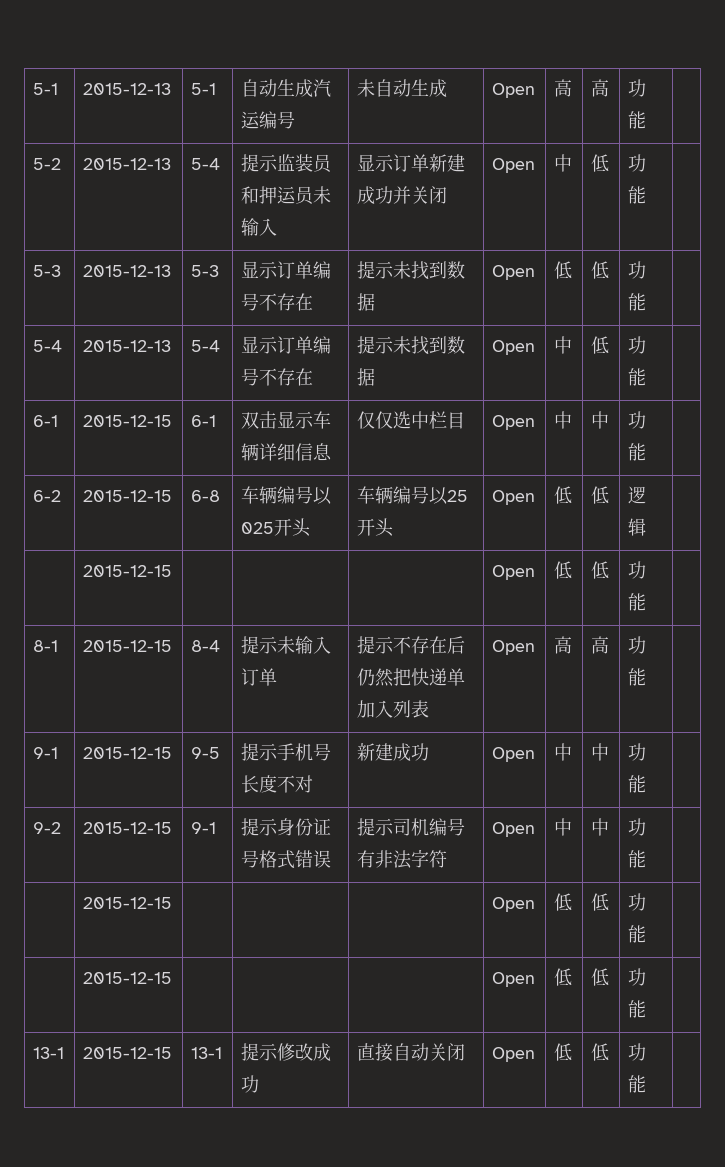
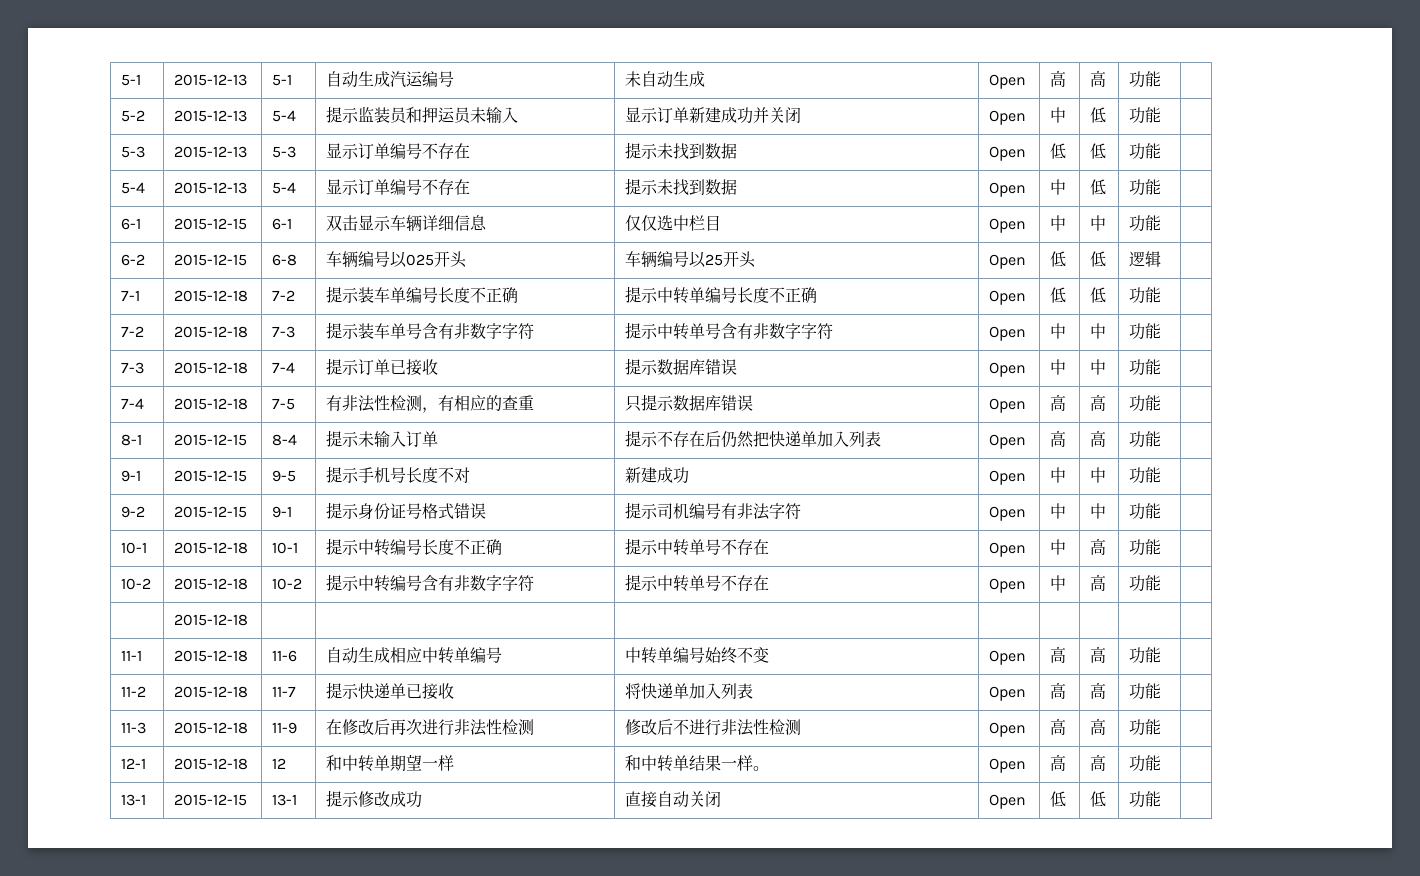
[83,565,173,577] [492,565,536,580] [554,561,573,579] [591,561,610,579] | 2015-12-15 | | | | Open | 低 | 低 -> [121,290,141,301] [174,290,249,302] [272,290,296,301] [326,286,519,303] [625,286,818,304] [989,290,1027,305] [1050,287,1067,303] [1090,287,1107,303] [1129,287,1162,304] [121,326,145,337] [174,326,249,338] [272,326,296,338] [326,322,535,339] [625,322,834,340] [989,326,1027,341] [1050,323,1067,339] [1090,323,1107,339] [1129,323,1162,340] [121,362,145,374] [174,362,249,374] [272,362,296,373] [326,358,439,376] [625,358,738,375] [989,362,1027,377] [1050,359,1067,375] [1090,359,1107,375] [1129,359,1162,376] [121,398,145,409] [174,398,249,410] [272,398,296,410] [326,395,535,413] [625,394,754,412] [989,398,1027,413] [1050,394,1067,411] [1090,394,1107,411] 7-1 | 2015-12-18 | 7-2 | 提示装车单编号长度不正确 | 提示中转单编号长度不正确 | Open | 低 | 低 | 功能 | // 7-2 | 2015-12-18 | 7-3 | 提示装车单号含有非数字字符 | 提示中转单号含有非数字字符 | Open | 中 | 中 | 功能 | // 7-3 | 2015-12-18 | 7-4 | 提示订单已接收 | 提示数据库错误 | Open | 中 | 中 | 功能 | // 7-4 | 2015-12-18 | 7-5 | 有非法性检测，有相应的查重 | 只提示数据库错误 | Open | 高 | 高
[83,897,173,909] [492,897,536,912] [554,893,573,911] [591,893,610,911] [628,893,647,911] [628,925,647,943] [83,972,173,984] [492,972,536,987] [554,968,573,986] [591,968,610,986] | 2015-12-15 | | | | Open | 低 | 低 | 功能 | // | 2015-12-15 | | | | Open | 低 | 低 -> [121,542,148,554] [174,542,249,554] [272,542,299,554] [326,538,503,556] [625,538,770,556] [989,542,1027,557] [1050,539,1067,555] [1090,538,1107,555] [1129,539,1162,556] [121,578,152,590] [174,578,249,590] [272,578,303,590] [326,574,535,592] [625,574,770,592] [989,578,1027,593] [1050,575,1067,591] [1090,574,1107,591] [1129,575,1162,592] [174,614,249,626] [121,650,143,661] [174,650,249,662] [272,650,298,662] [326,647,503,664] [625,647,770,664] [989,650,1027,665] [1050,646,1067,663] [1090,646,1107,663] [1129,647,1162,664] [121,686,147,697] [174,686,249,698] [272,686,297,697] [326,682,455,700] [625,683,754,699] [989,686,1027,701] [1050,682,1067,699] [1090,682,1107,699] [1129,683,1162,700] [121,722,147,734] [174,722,249,734] [272,722,298,734] [326,719,535,736] [625,719,802,736] [989,722,1027,737] [1050,718,1067,735] [1090,718,1107,735] [1129,719,1162,736] [121,758,147,769] [174,758,249,770] [272,758,287,769] [326,754,455,772] [625,755,770,772] [989,758,1027,773] [1050,754,1067,771] [1090,754,1107,771] 10-1 | 2015-12-18 | 10-1 | 提示中转编号长度不正确 | 提示中转单号不存在 | Open | 中 | 高 | 功能 | // 10-2 | 2015-12-18 | 10-2 | 提示中转编号含有非数字字符 | 提示中转单号不存在 | Open | 中 | 高 | 功能 | // | 2015-12-18 | | | | | | | | // 11-1 | 2015-12-18 | 11-6 | 自动生成相应中转单编号 | 中转单编号始终不变 | Open | 高 | 高 | 功能 | // 11-2 | 2015-12-18 | 11-7 | 提示快递单已接收 | 将快递单加入列表 | Open | 高 | 高 | 功能 | // 11-3 | 2015-12-18 | 11-9 | 在修改后再次进行非法性检测 | 修改后不进行非法性检测 | Open | 高 | 高 | 功能 | // 12-1 | 2015-12-18 | 12 | 和中转单期望一样 | 和中转单结果一样。 | Open | 高 | 高

